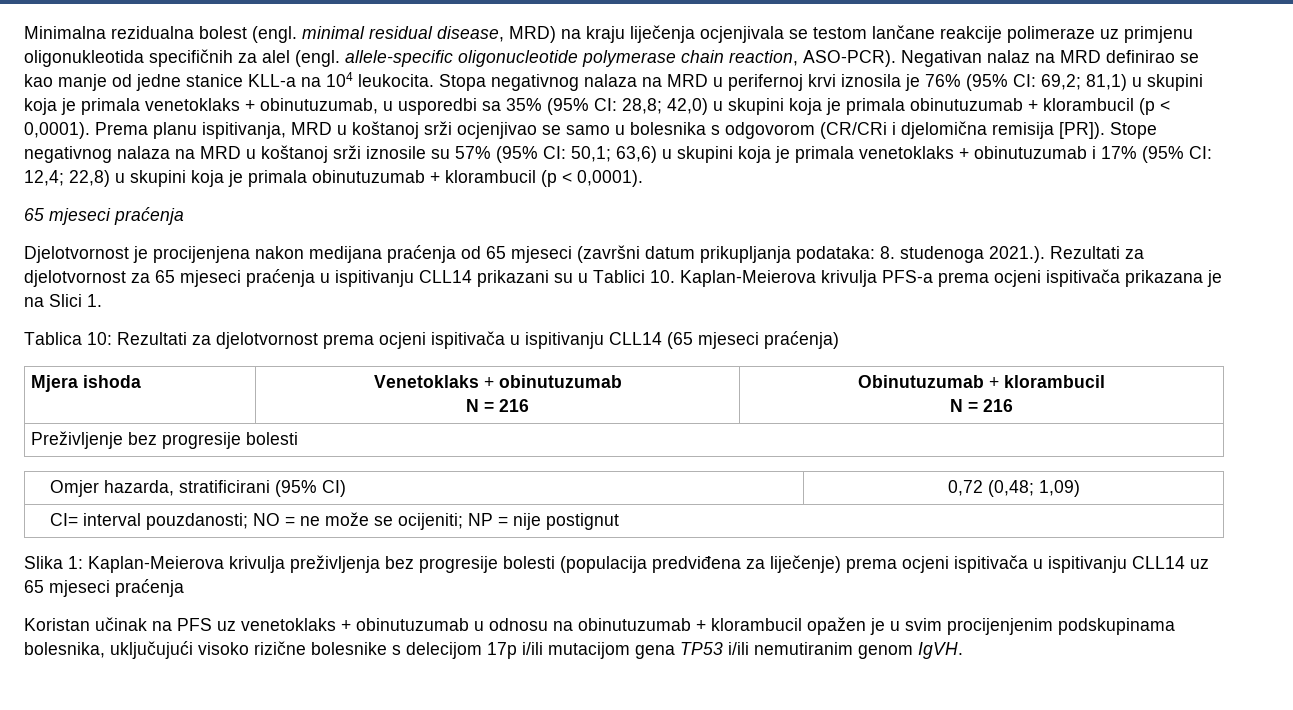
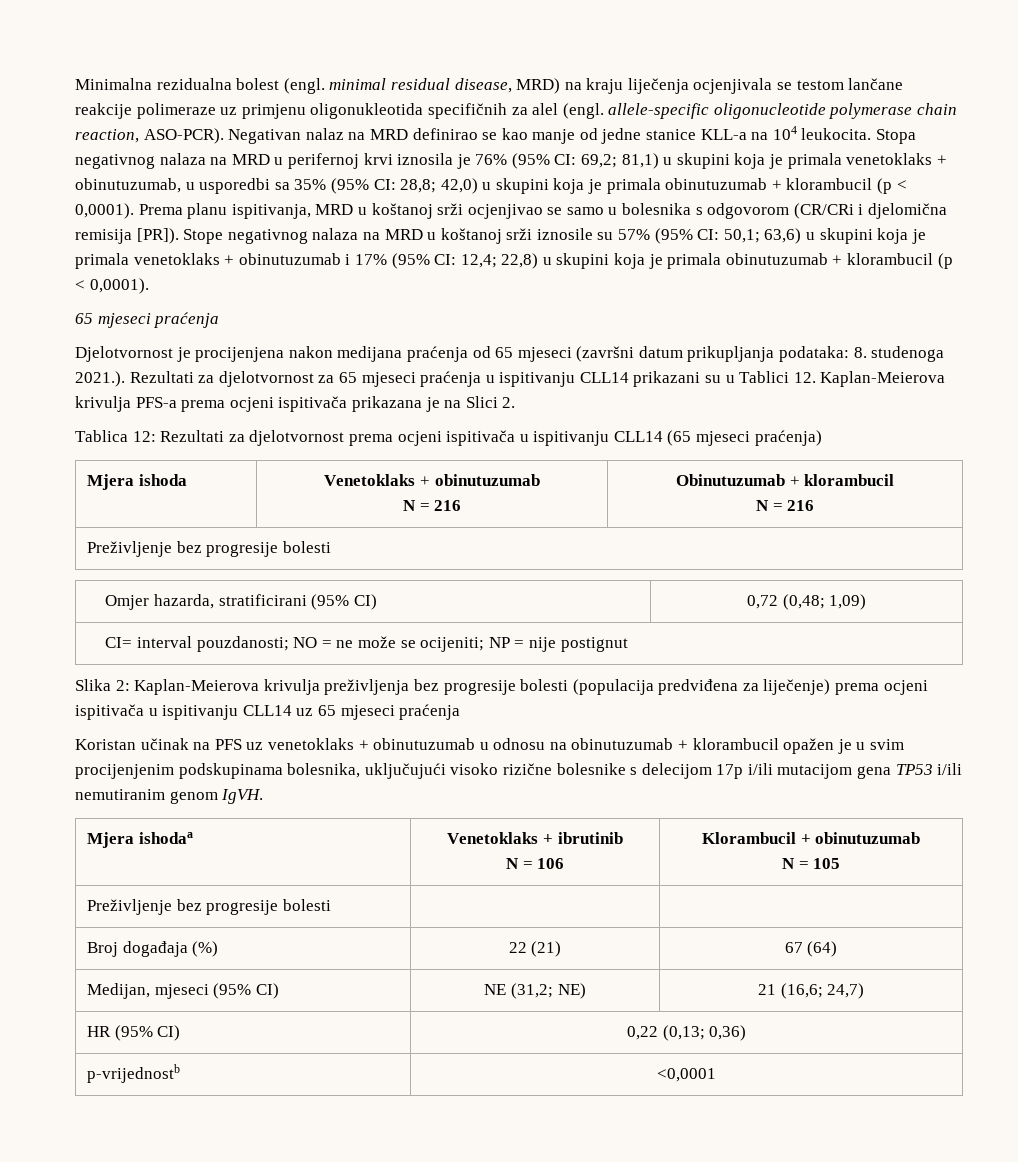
[650,270,675,283] 10. -> [793,372,816,383] 12.
[87,294,102,307] 1. -> [502,397,516,408] 2.
[87,332,112,345] 10: -> [132,431,156,442] 12:
[68,556,83,569] 1: -> [115,680,130,691] 2:
(963, 650) none -> [87,832,193,848] [447,832,623,844] [505,858,565,869] [701,832,921,844] [781,858,841,869] [87,899,332,915] [87,941,219,957] [508,941,562,957] [784,941,838,957] [87,983,280,999] [484,983,586,999] [757,983,865,999] [87,1025,181,1041] [626,1025,747,1041] [87,1064,181,1083] [657,1068,716,1082] // Mjera ishodaa | Venetoklaks + ibrutinib // N = 106 | Klorambucil + obinutuzumab // N = 105 // Preživljenje bez progresije bolesti | | // Broj događaja (%) | 22 (21) | 67 (64) // Medijan, mjeseci (95% CI) | NE (31,2; NE) | 21 (16,6; 24,7) // HR (95% CI) | 0,22 (0,13; 0,36) // p-vrijednostb | <0,0001

